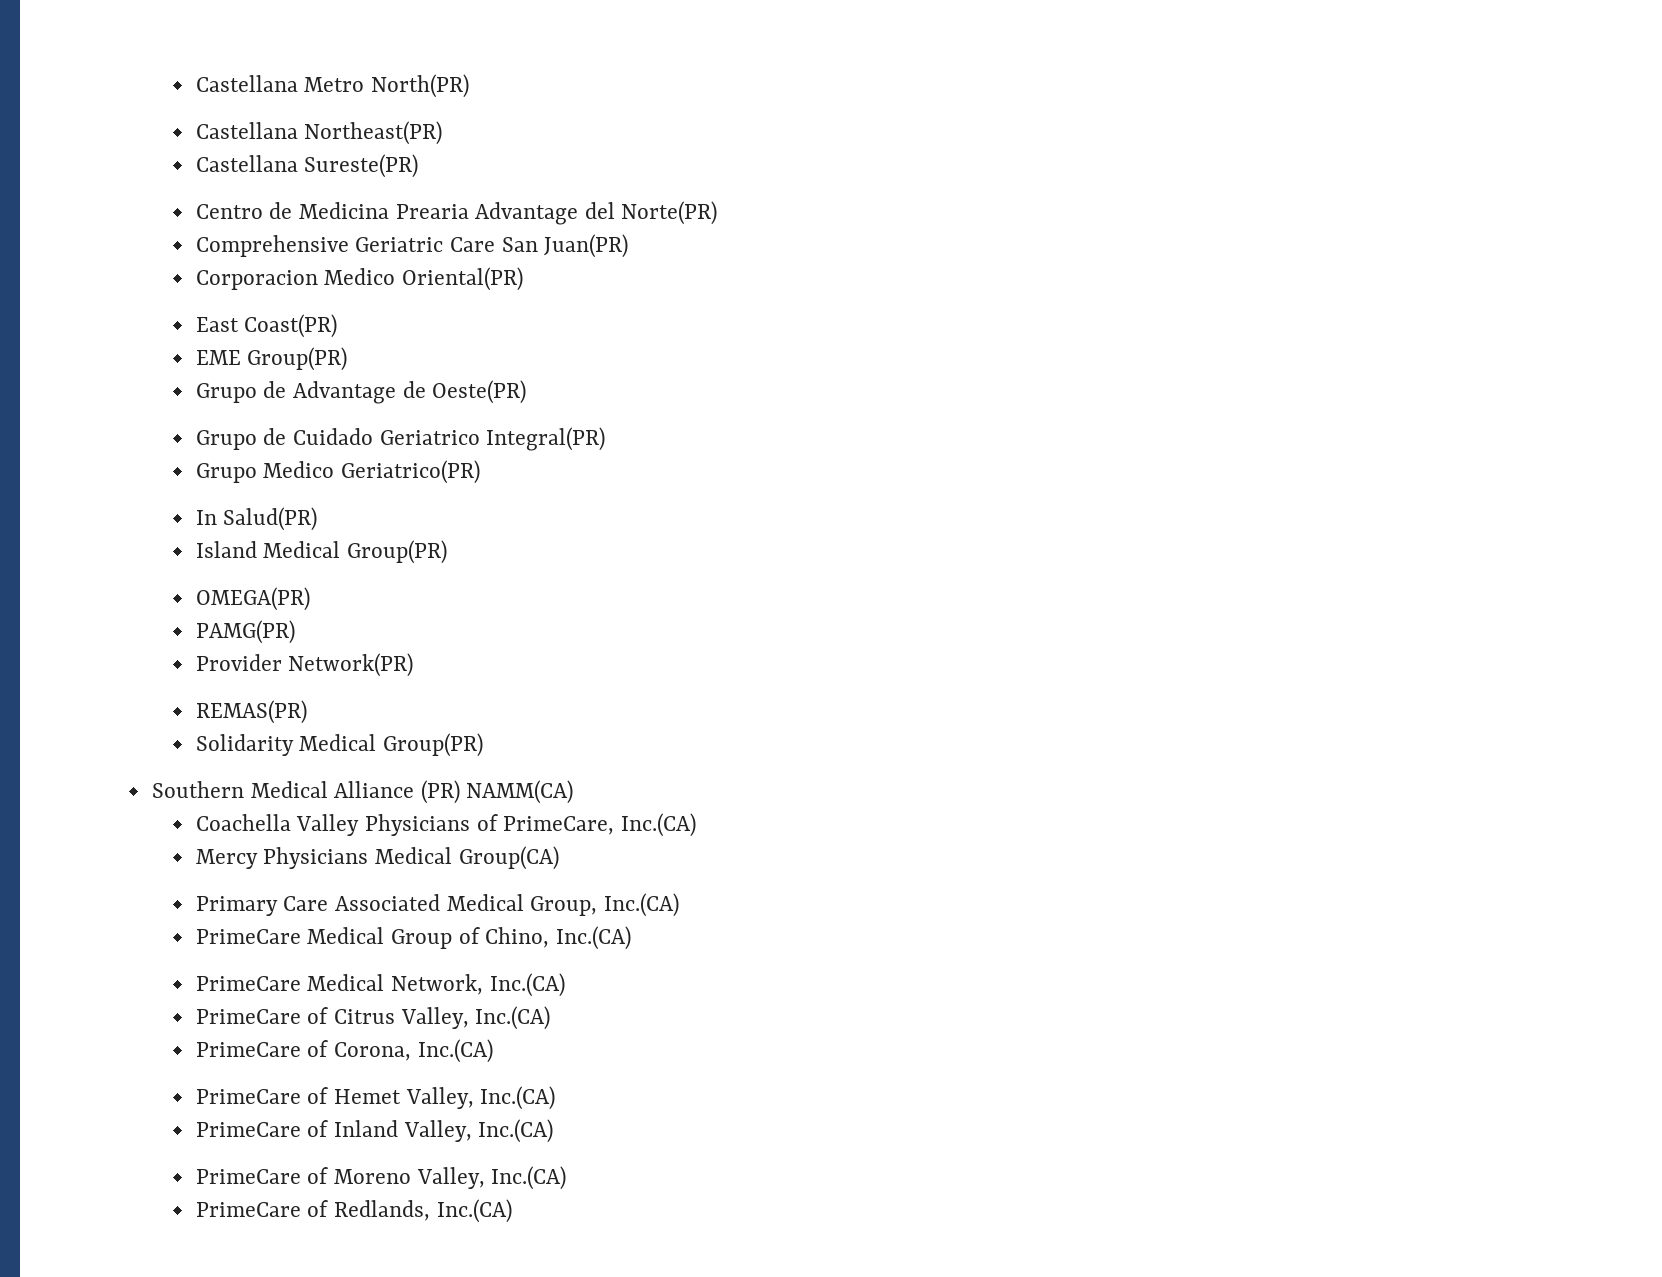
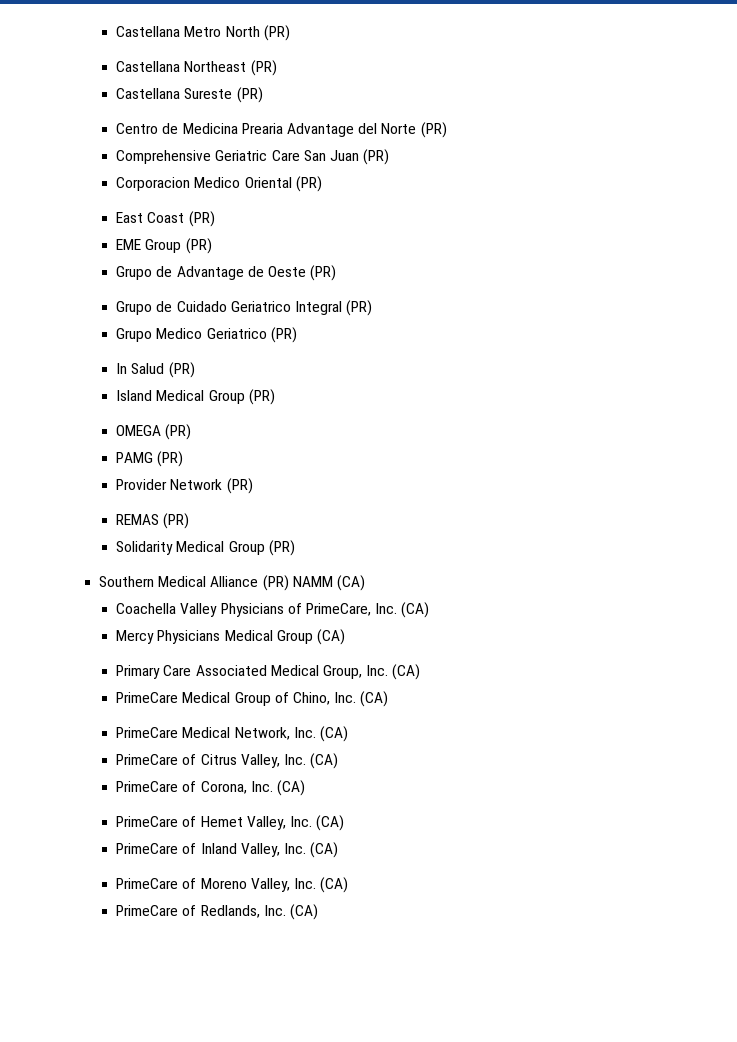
[370,74,469,98] [195,121,443,145] [195,154,419,178] North(PR) // Castellana Northeast(PR) // Castellana Sureste(PR) -> [225,25,290,41] [116,60,277,76] [116,87,263,103] North (PR) // Castellana Northeast (PR) // Castellana Sureste (PR)
[621,201,718,225] Norte(PR) -> [381,122,447,138] Norte (PR)
[544,234,629,258] Juan(PR) -> [330,149,390,165] Juan (PR)
[401,267,523,291] Oriental(PR) -> [244,176,322,192] Oriental (PR)
[244,314,338,338] Coast(PR) -> [147,211,215,227] Coast (PR)
[247,347,348,371] Group(PR) -> [145,238,212,254] Group (PR)
[432,380,527,404] Oeste(PR) -> [268,265,337,281] Oeste (PR)
[486,427,606,451] Integral(PR) -> [295,300,373,316] Integral (PR)
[340,460,480,484] Geriatrico(PR) -> [206,327,297,343] Geriatrico (PR)
[223,507,318,531] Salud(PR) -> [131,362,195,378] Salud (PR)
[346,540,447,564] [195,587,310,611] [195,620,295,644] [195,653,414,677] [195,700,307,724] Group(PR) // OMEGA(PR) // PAMG(PR) // Provider Network(PR) // REMAS(PR) -> [208,389,275,405] [116,424,192,440] [116,451,184,467] [116,478,253,494] [116,513,190,529] Group (PR) // OMEGA (PR) // PAMG (PR) // Provider Network (PR) // REMAS (PR)
[382,733,483,757] Group(PR) -> [228,540,295,556] Group (PR)
[466,780,574,804] NAMM(CA) -> [292,575,365,591] NAMM (CA)
[620,813,696,837] Inc.(CA) -> [375,602,430,618] Inc. (CA)
[458,846,559,870] Group(CA) -> [276,629,346,645] Group (CA)
[603,893,679,917] Inc.(CA) -> [366,664,421,680] Inc. (CA)
[555,926,631,950] Inc.(CA) -> [334,691,389,707] Inc. (CA)
[489,973,565,997] Inc.(CA) -> [293,726,349,742] Inc. (CA)
[475,1006,551,1030] Inc.(CA) -> [284,753,339,769] Inc. (CA)
[417,1039,493,1063] Inc.(CA) -> [250,780,306,796] Inc. (CA)
[480,1086,556,1110] Inc.(CA) -> [290,815,345,831] Inc. (CA)
[478,1119,554,1143] Inc.(CA) -> [284,842,339,858] Inc. (CA)
[491,1166,567,1190] Inc.(CA) -> [294,877,349,893] Inc. (CA)
[436,1199,512,1223] Inc.(CA) -> [263,904,319,920] Inc. (CA)

